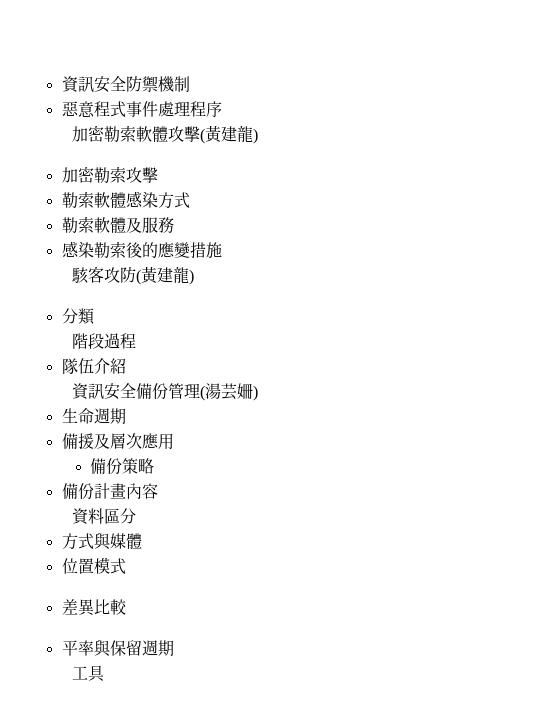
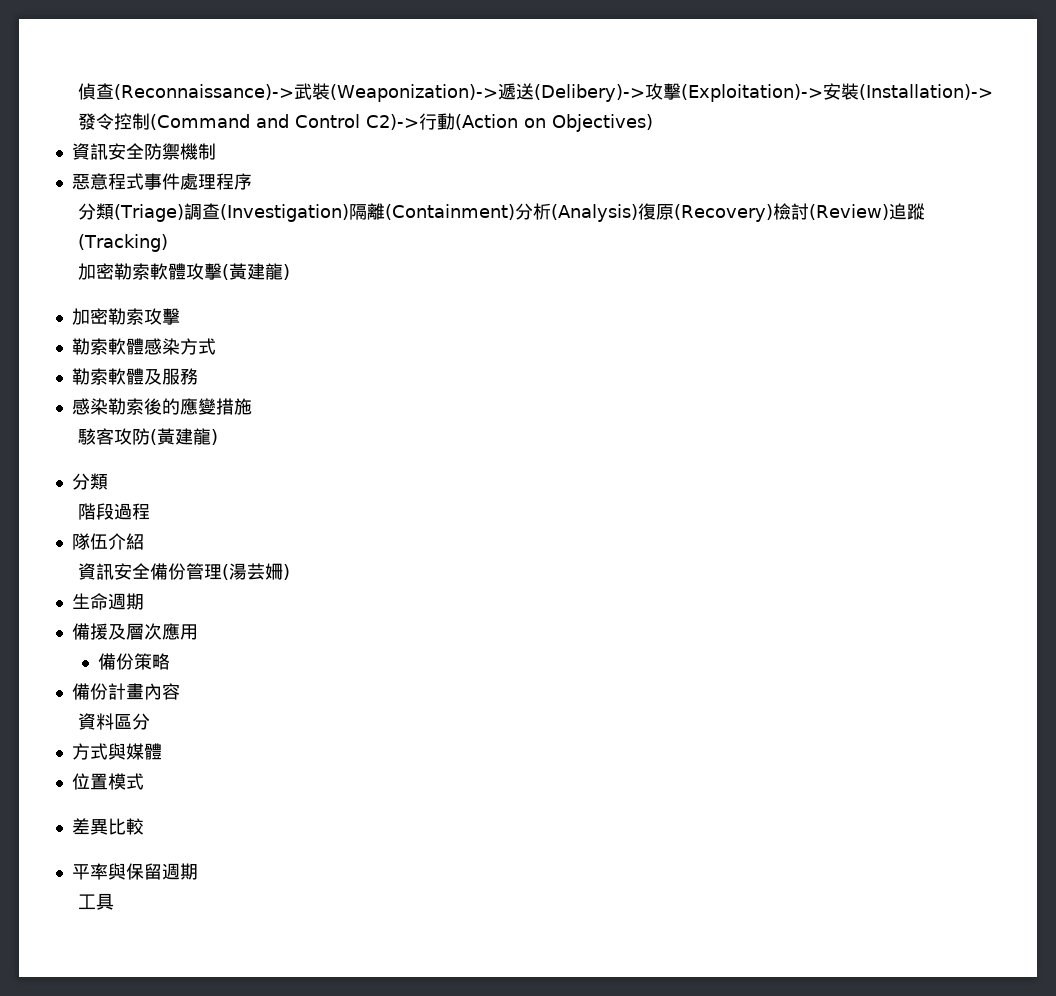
(61, 84) none -> [78,83,994,102] [78,113,654,132] 偵查(Reconnaissance)->武裝(Weaponization)->遞送(Delibery)->攻擊(Exploitation)->安裝(Installation)->發令控制(Command and Control C2)->行動(Action on Objectives) //
(222, 109) none -> [78,203,926,222] [78,234,169,252] // 分類(Triage)調查(Investigation)隔離(Containment)分析(Analysis)復原(Recovery)檢討(Review)追蹤(Tracking)

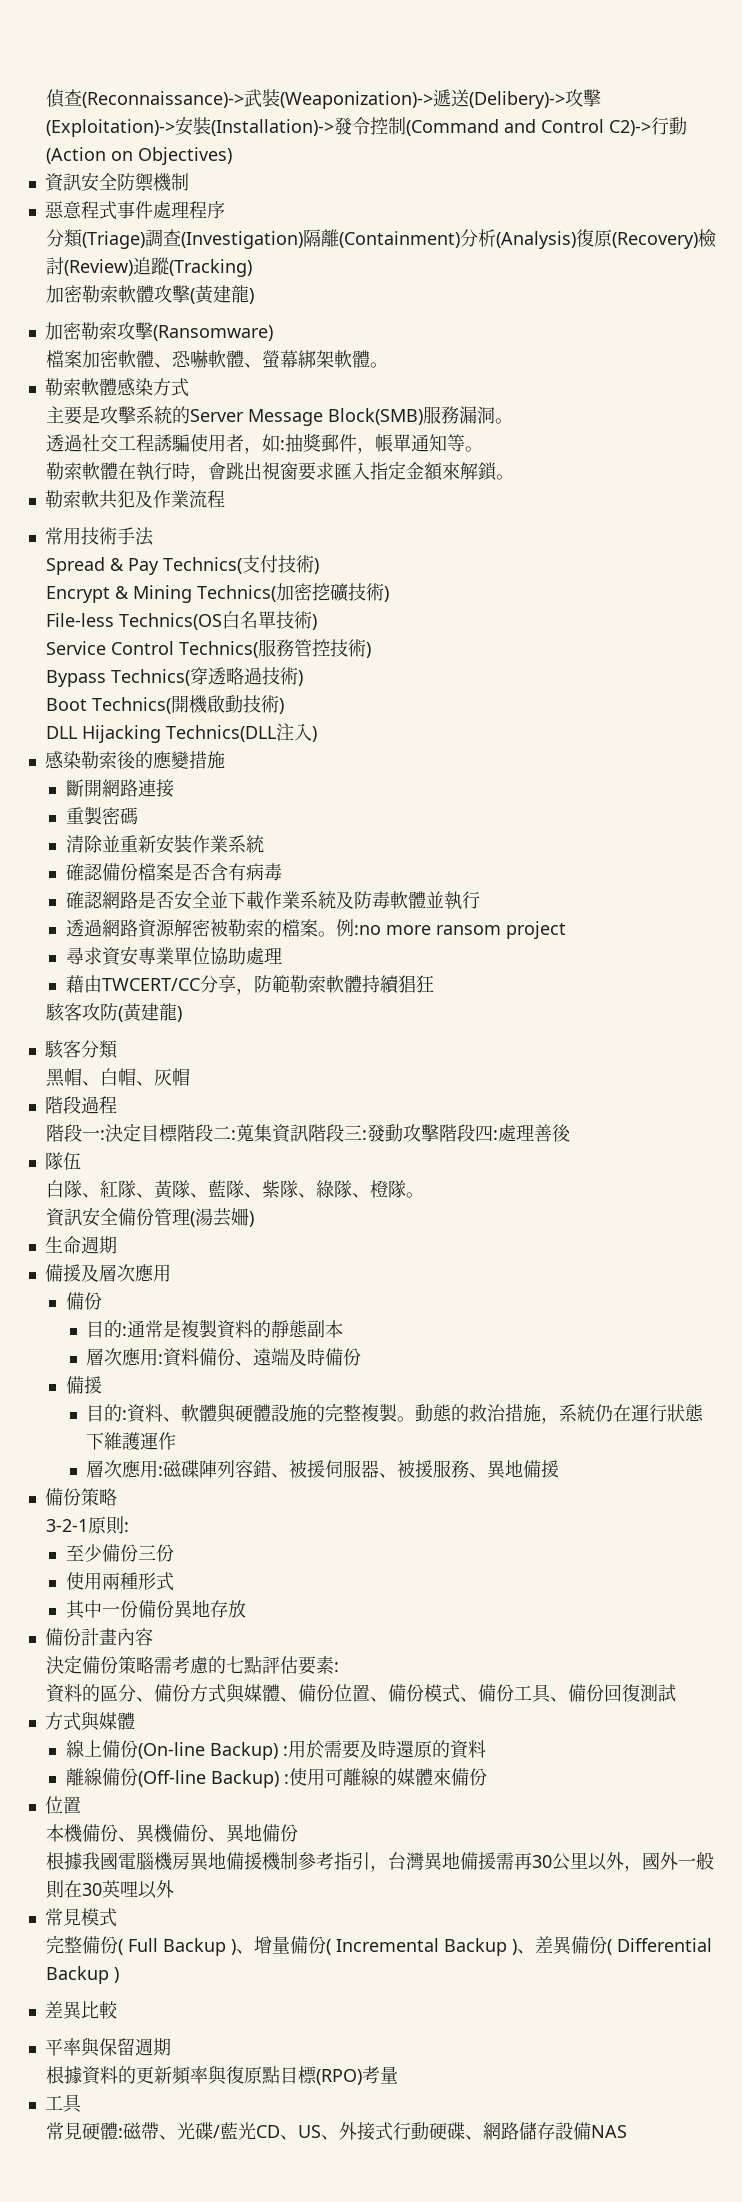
[71,338,216,355] [71,368,198,385] // 勒索軟體感染方式 // 勒索軟體及服務 -> [152,325,273,341] [45,350,388,369] [44,378,189,397] [45,406,513,426] [45,433,483,454] [45,461,514,482] [44,490,225,509] [44,527,154,546] [45,555,319,575] [45,583,389,603] [45,611,317,630] [45,639,371,658] [45,667,303,687] [45,695,284,714] [45,723,317,743] (Ransomware) // 檔案加密軟體、恐嚇軟體、螢幕綁架軟體。 // 勒索軟體感染方式 // 主要是攻擊系統的Server Message Block(SMB)服務漏洞。 // 透過社交工程誘騙使用者，如:抽獎郵件，帳單通知等。 // 勒索軟體在執行時，會跳出視窗要求匯入指定金額來解鎖。 // 勒索軟共犯及作業流程 // 常用技術手法 // Spread & Pay Technics(支付技術) // Encrypt & Mining Technics(加密挖礦技術) // File-less Technics(OS白名單技術) // Service Control Technics(服務管控技術) // Bypass Technics(穿透略過技術) // Boot Technics(開機啟動技術) // DLL Hijacking Technics(DLL注入)
(252, 406) none -> [65,779,174,798] [65,806,138,825] [65,834,264,854] [65,863,282,881] [65,890,480,910] [65,919,566,939] [65,946,282,966] [65,975,434,995] // 斷開網路連接 // 重製密碼 // 清除並重新安裝作業系統 // 確認備份檔案是否含有病毒 // 確認網路是否安全並下載作業系統及防毒軟體並執行 // 透過網路資源解密被勒索的檔案。例:no more ransom project // 尋求資安專業單位協助處理 // 藉由TWCERT/CC分享，防範勒索軟體持續猖狂
(219, 437) none -> [43,1040,81,1059] 駭客
[78,503,151,520] [71,533,144,550] 階段過程 // 隊伍介紹 -> [45,1068,190,1087] [44,1096,117,1114] [45,1123,571,1143] [44,1152,81,1170] [45,1180,424,1199] 黑帽、白帽、灰帽 // 階段過程 // 階段一:決定目標階段二:蒐集資訊階段三:發動攻擊階段四:處理善後 // 隊伍 // 白隊、紅隊、黃隊、藍隊、紫隊、綠隊、橙隊。
[134,653,171,670] [71,683,180,700] [78,713,115,730] 策略 // 備份計畫內容 // 資料 -> [86,1319,344,1339] [86,1348,362,1367] [65,1376,102,1394] [86,1403,705,1424] [86,1432,177,1450] [86,1460,560,1479] [44,1488,117,1506] [45,1516,129,1535] [65,1544,174,1562] [65,1572,174,1591] [65,1600,246,1619] [44,1628,153,1646] [45,1655,339,1675] [45,1684,100,1703] // 目的:通常是複製資料的靜態副本 // 層次應用:資料備份、遠端及時備份 // 備援 // 目的:資料、軟體與硬體設施的完整複製。動態的救治措施，系統仍在運行狀態下維護運作 // 層次應用:磁碟陣列容錯、被援伺服器、被援服務、異地備援 // 備份策略 // 3-2-1原則: // 至少備份三份 // 使用兩種形式 // 其中一份備份異地存放 // 備份計畫內容 // 決定備份策略需考慮的七點評估要素: // 資料的
[71,743,162,760] [71,773,144,790] // 方式與媒體 // 位置模式 -> [135,1683,676,1703] [44,1711,135,1731] [65,1740,486,1760] [65,1768,487,1788] [44,1796,81,1814] [45,1824,298,1843] [45,1852,714,1872] [45,1880,174,1899] [44,1908,117,1927] [45,1935,712,1956] [45,1966,119,1984] 、備份方式與媒體、備份位置、備份模式、備份工具、備份回復測試 // 方式與媒體 // 線上備份(On-line Backup) :用於需要及時還原的資料 // 離線備份(Off-line Backup) :使用可離線的媒體來備份 // 位置 // 本機備份、異機備份、異地備份 // 根據我國電腦機房異地備援機制參考指引，台灣異地備援需再30公里以外，國外一般則在30英哩以外 // 常見模式 // 完整備份( Full Backup )、增量備份( Incremental Backup )、差異備份( Differential Backup )
[78,893,115,910] 工具 -> [45,2065,398,2085] [44,2094,82,2113] [45,2122,627,2141] 根據資料的更新頻率與復原點目標(RPO)考量 // 工具 // 常見硬體:磁帶、光碟/藍光CD、US、外接式行動硬碟、網路儲存設備NAS

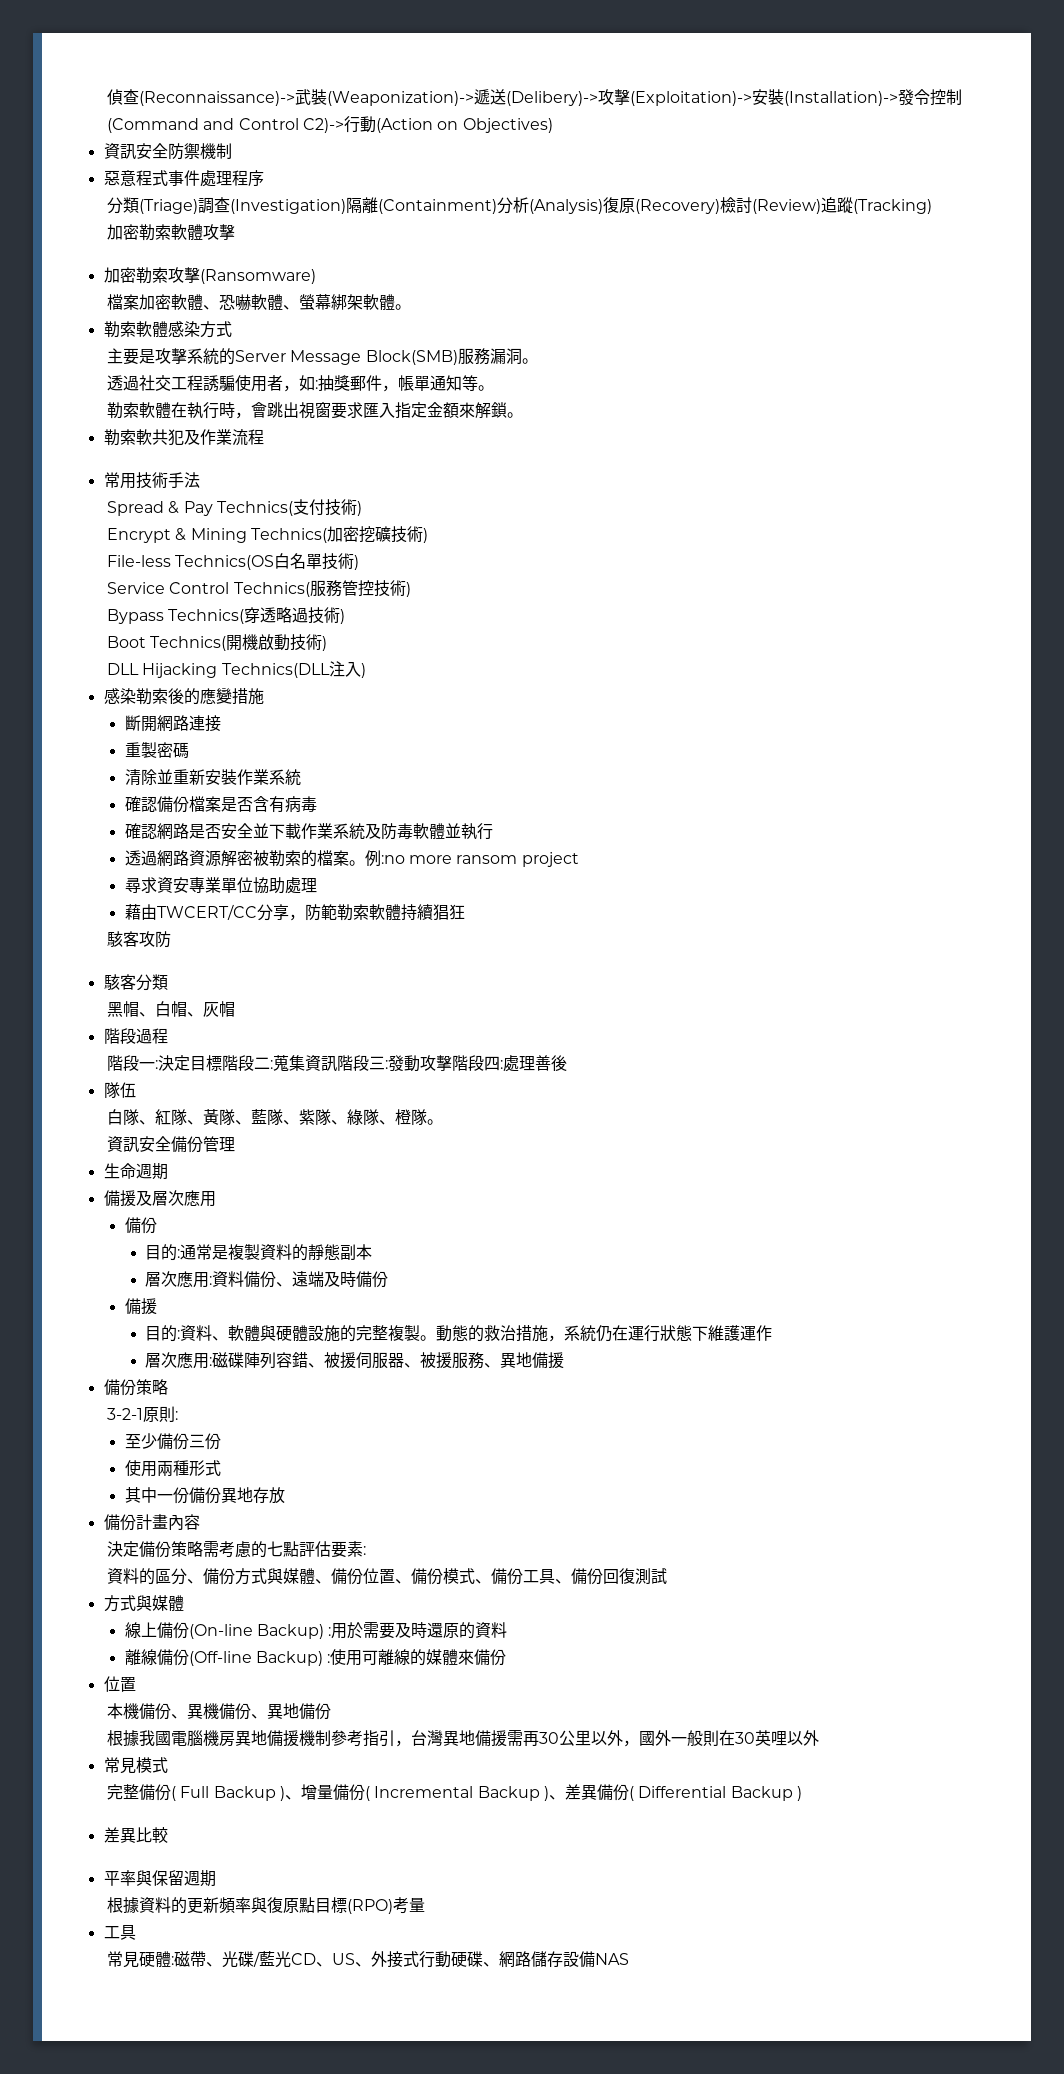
[189,285,254,304] (黃建龍) -> (235, 232) none
[117,1003,182,1022] (黃建龍) -> (171, 939) none
[189,1207,254,1227] (湯芸姍) -> (235, 1144) none

